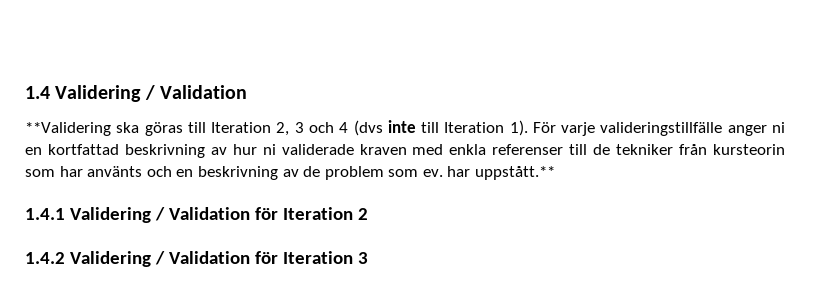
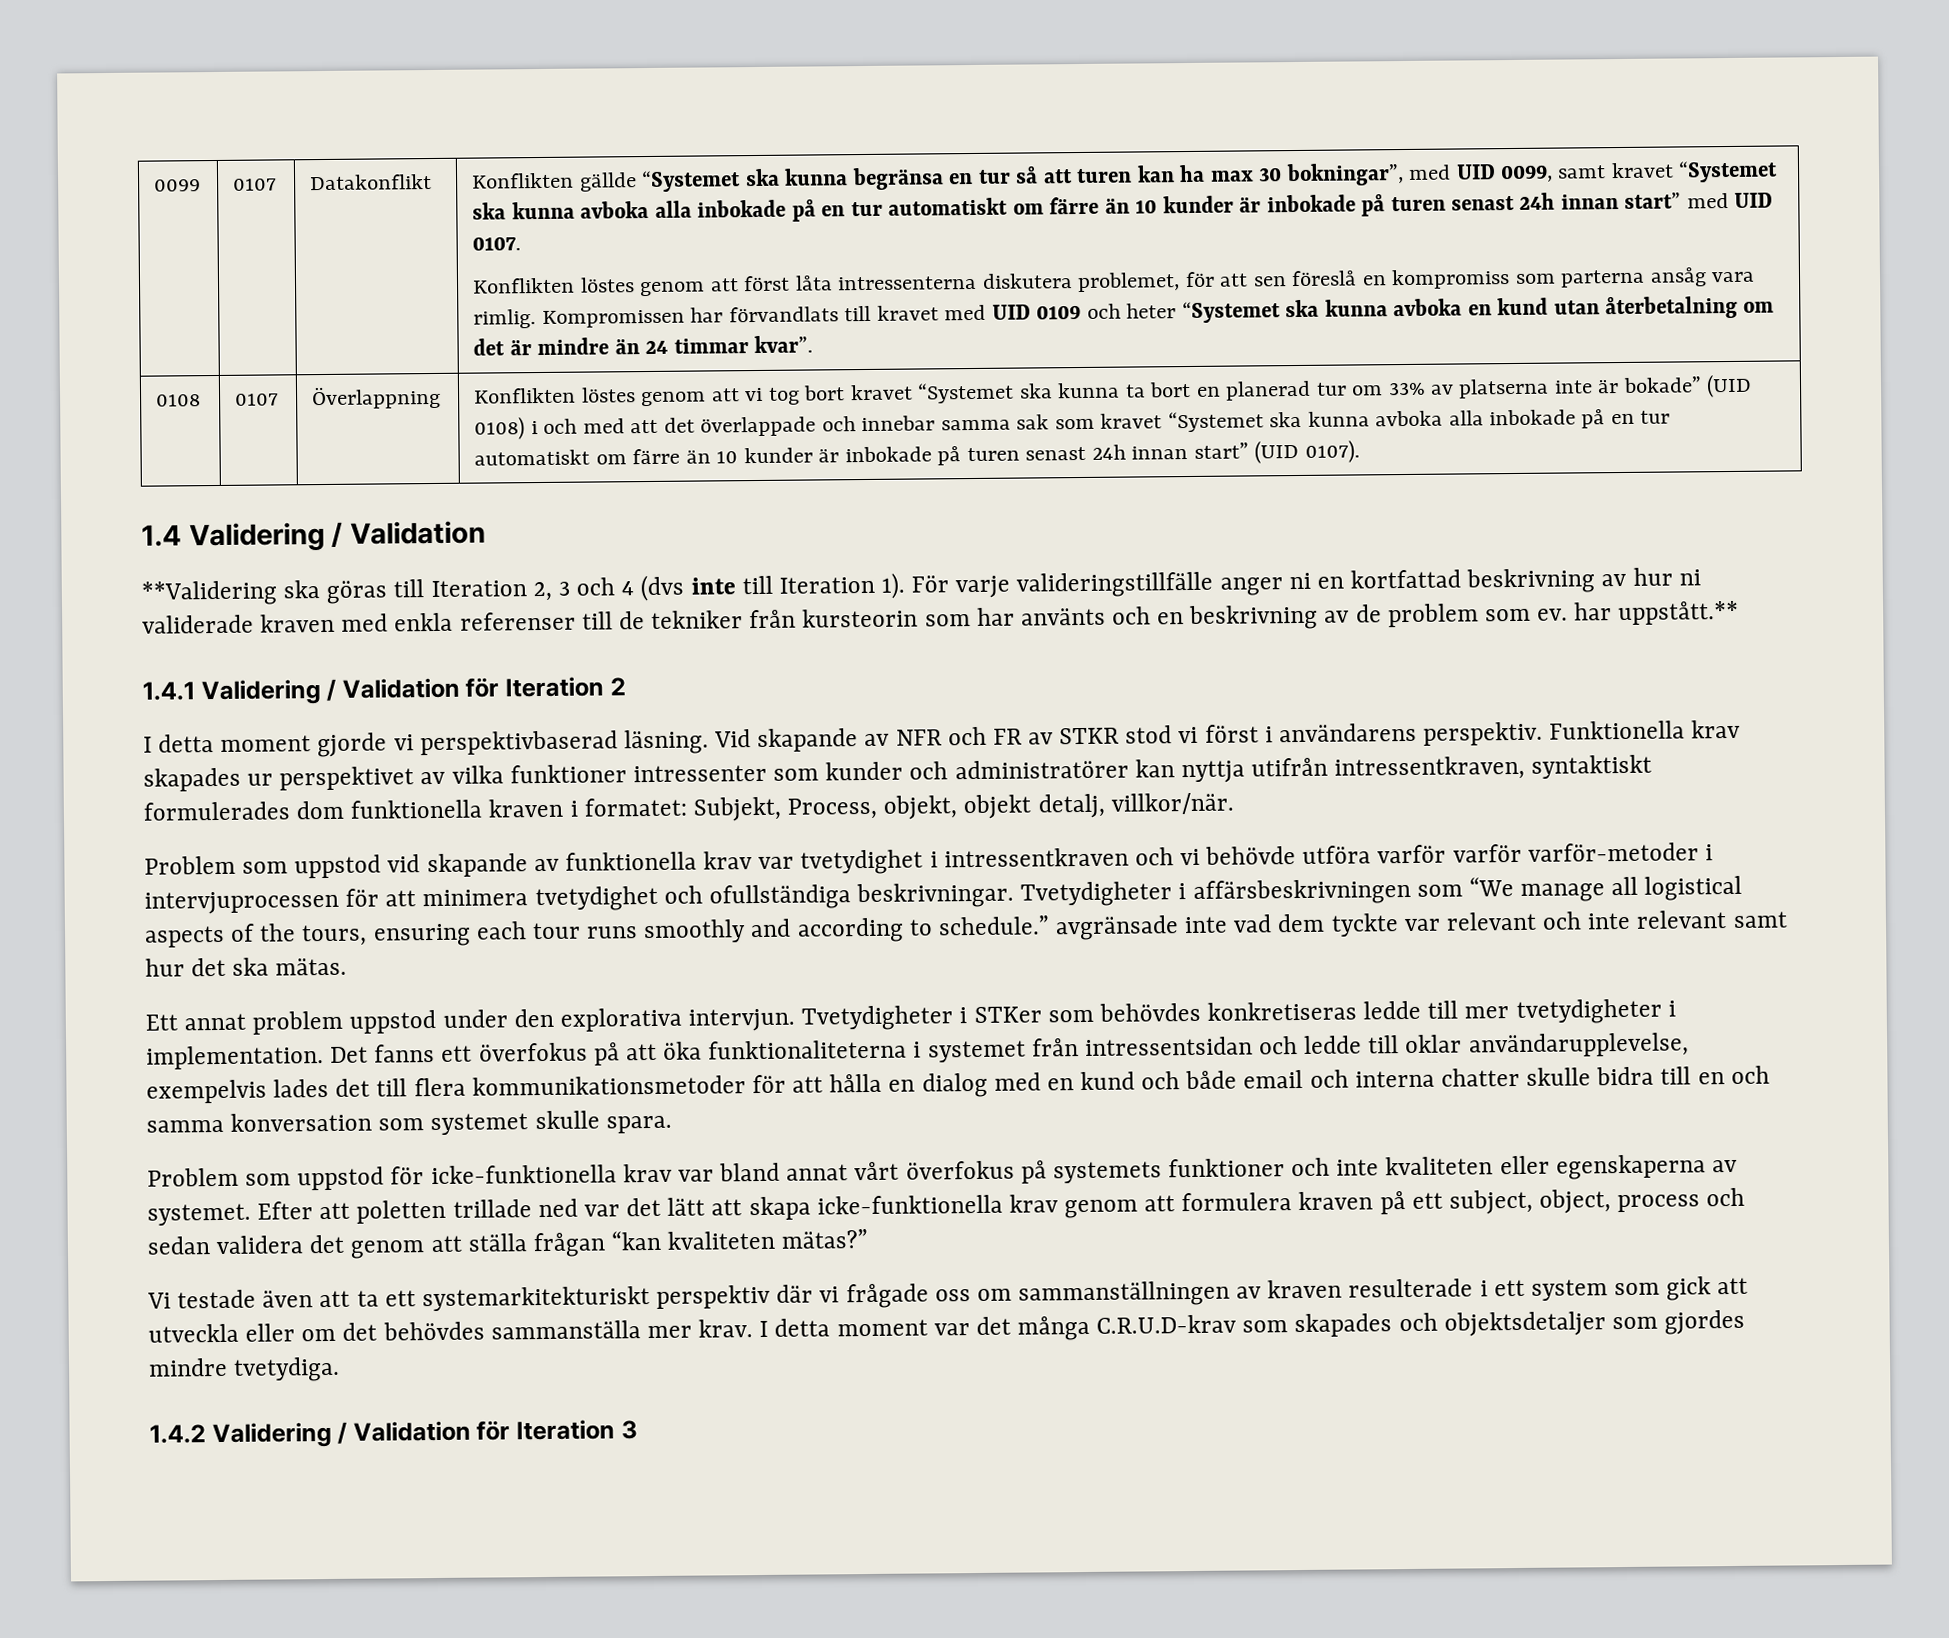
(25, 92) none -> [154,179,202,192] [233,178,278,191] [310,173,433,191] [472,160,1779,193] [472,192,1774,222] [472,236,522,251] [472,267,1755,297] [473,294,1775,329] [473,335,814,356] [156,394,202,407] [235,393,280,406] [311,385,442,410] [473,374,1753,407] [474,409,1671,440] [474,440,1360,466] 0099 | 0107 | Datakonflikt | Konflikten gällde “Systemet ska kunna begränsa en tur så att turen kan ha max 30 bokningar”, med UID 0099, samt kravet “Systemet ska kunna avboka alla inbokade på en tur automatiskt om färre än 10 kunder är inbokade på turen senast 24h innan start” med UID 0107. // Konflikten löstes genom att först låta intressenterna diskutera problemet, för att sen föreslå en kompromiss som parterna ansåg vara rimlig. Kompromissen har förvandlats till kravet med UID 0109 och heter “Systemet ska kunna avboka en kund utan återbetalning om det är mindre än 24 timmar kvar”. // 0108 | 0107 | Överlappning | Konflikten löstes genom att vi tog bort kravet “Systemet ska kunna ta bort en planerad tur om 33% av platserna inte är bokade” (UID 0108) i och med att det överlappade och innebar samma sak som kravet “Systemet ska kunna avboka alla inbokade på en tur automatiskt om färre än 10 kunder är inbokade på turen senast 24h innan start” (UID 0107). //
(368, 214) none -> [143,719,1741,758] [143,754,1653,792] [143,792,1234,822] [144,842,1713,879] [144,875,1743,915] [144,910,1788,948] [145,957,348,977] [145,998,1676,1035] [146,1032,1689,1070] [146,1065,1770,1104] [146,1110,672,1136] [147,1154,1737,1191] [147,1187,1746,1226] [147,1228,869,1259] [147,1276,1749,1312] [148,1309,1746,1343] [148,1356,341,1382] // I detta moment gjorde vi perspektivbaserad läsning. Vid skapande av NFR och FR av STKR stod vi först i användarens perspektiv. Funktionella krav skapades ur perspektivet av vilka funktioner intressenter som kunder och administratörer kan nyttja utifrån intressentkraven, syntaktiskt formulerades dom funktionella kraven i formatet: Subjekt, Process, objekt, objekt detalj, villkor/när. // Problem som uppstod vid skapande av funktionella krav var tvetydighet i intressentkraven och vi behövde utföra varför varför varför-metoder i intervjuprocessen för att minimera tvetydighet och ofullständiga beskrivningar. Tvetydigheter i affärsbeskrivningen som “We manage all logistical aspects of the tours, ensuring each tour runs smoothly and according to schedule.” avgränsade inte vad dem tyckte var relevant och inte relevant samt hur det ska mätas. // Ett annat problem uppstod under den explorativa intervjun. Tvetydigheter i STKer som behövdes konkretiseras ledde till mer tvetydigheter i implementation. Det fanns ett överfokus på att öka funktionaliteterna i systemet från intressentsidan och ledde till oklar användarupplevelse, exempelvis lades det till flera kommunikationsmetoder för att hålla en dialog med en kund och både email och interna chatter skulle bidra till en och samma konversation som systemet skulle spara. // Problem som uppstod för icke-funktionella krav var bland annat vårt överfokus på systemets funktioner och inte kvaliteten eller egenskaperna av systemet. Efter att poletten trillade ned var det lätt att skapa icke-funktionella krav genom att formulera kraven på ett subject, object, process och sedan validera det genom att ställa frågan “kan kvaliteten mätas?” // Vi testade även att ta ett systemarkitekturiskt perspektiv där vi frågade oss om sammanställningen av kraven resulterade i ett system som gick att utveckla eller om det behövdes sammanställa mer krav. I detta moment var det många C.R.U.D-krav som skapades och objektsdetaljer som gjordes mindre tvetydiga.

